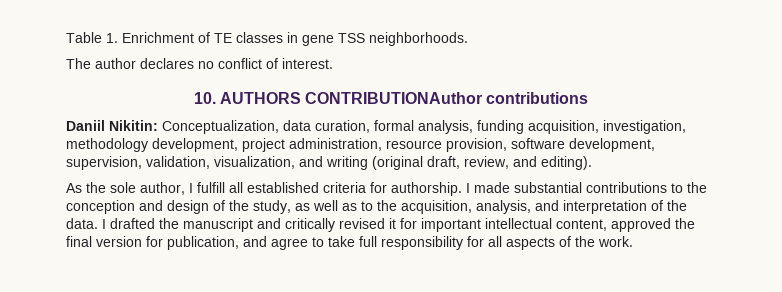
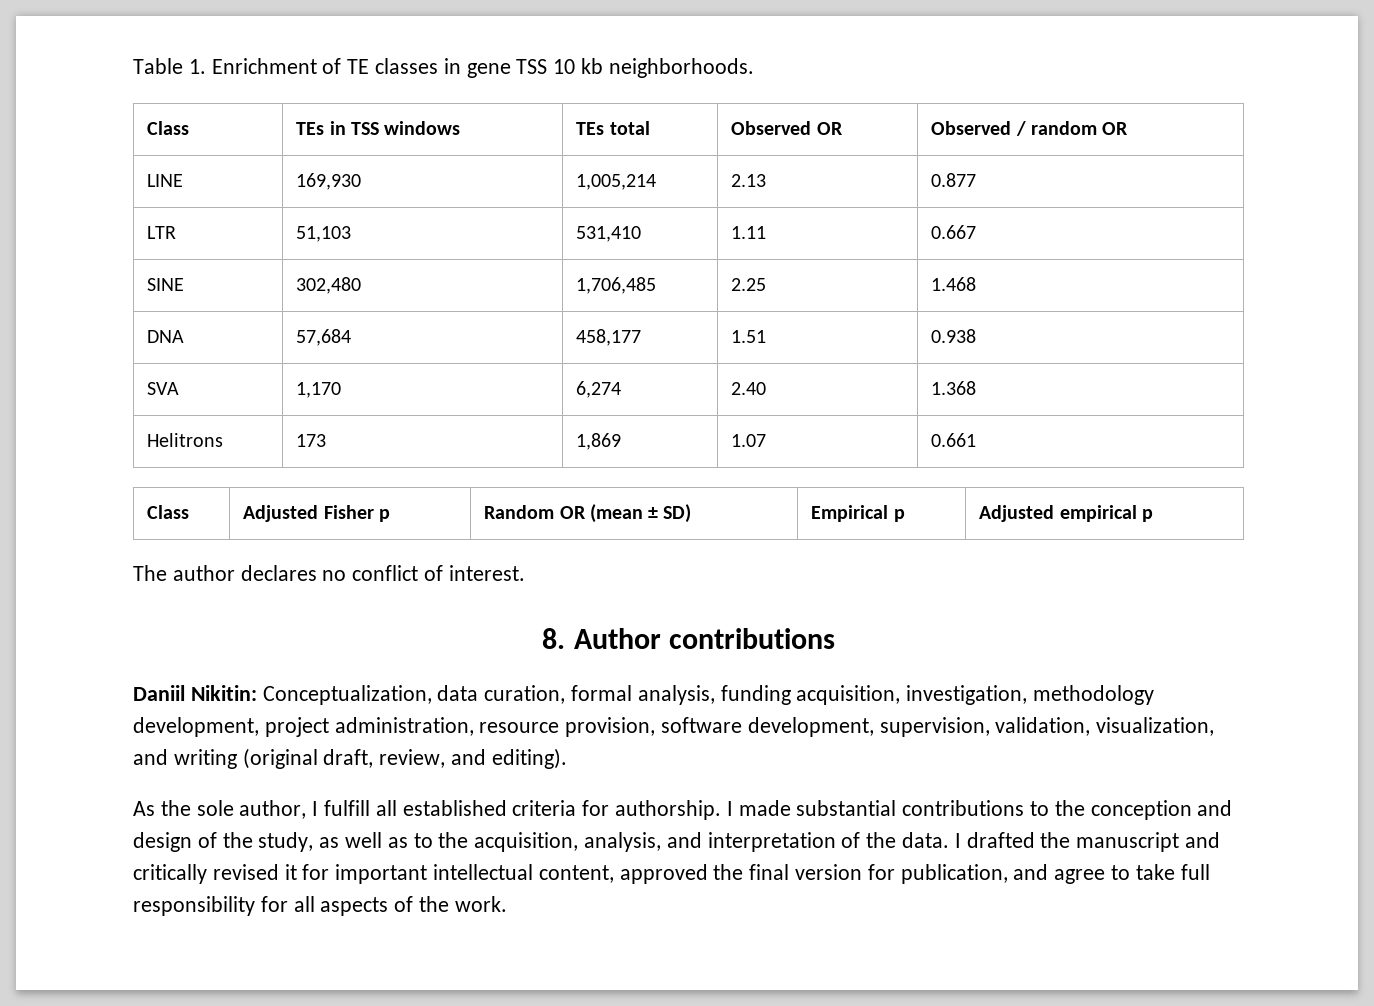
(365, 38) none -> [553,58,604,74] 10 kb
(468, 39) none -> [147,121,190,135] [296,121,461,135] [576,121,650,135] [731,121,843,135] [931,121,1129,136] [147,174,184,187] [296,173,362,190] [576,174,657,190] [731,174,767,187] [931,173,977,187] [147,226,177,239] [296,226,352,242] [576,226,642,242] [731,226,767,239] [931,225,977,239] [147,278,185,291] [296,277,362,294] [576,277,657,294] [731,278,767,291] [931,277,977,291] [147,330,185,343] [296,329,352,346] [576,329,642,346] [731,330,767,343] [931,329,977,343] [147,382,180,395] [296,382,342,398] [576,381,622,398] [731,382,767,395] [931,381,977,395] [147,433,224,447] [296,434,327,447] [576,433,622,450] [731,434,767,447] [931,433,977,447] [147,505,190,519] [243,505,390,522] [484,504,692,523] [811,505,905,522] [979,505,1153,522] // Class | TEs in TSS windows | TEs total | Observed OR | Observed / random OR // LINE | 169,930 | 1,005,214 | 2.13 | 0.877 // LTR | 51,103 | 531,410 | 1.11 | 0.667 // SINE | 302,480 | 1,706,485 | 2.25 | 1.468 // DNA | 57,684 | 458,177 | 1.51 | 0.938 // SVA | 1,170 | 6,274 | 2.40 | 1.368 // Helitrons | 173 | 1,869 | 1.07 | 0.661 // Class | Adjusted Fisher p | Random OR (mean ± SD) | Empirical p | Adjusted empirical p
[193,92,483,104] 10. AUTHORS CONTRIBUTIONAuthor -> [542,628,661,649] 8. Author

